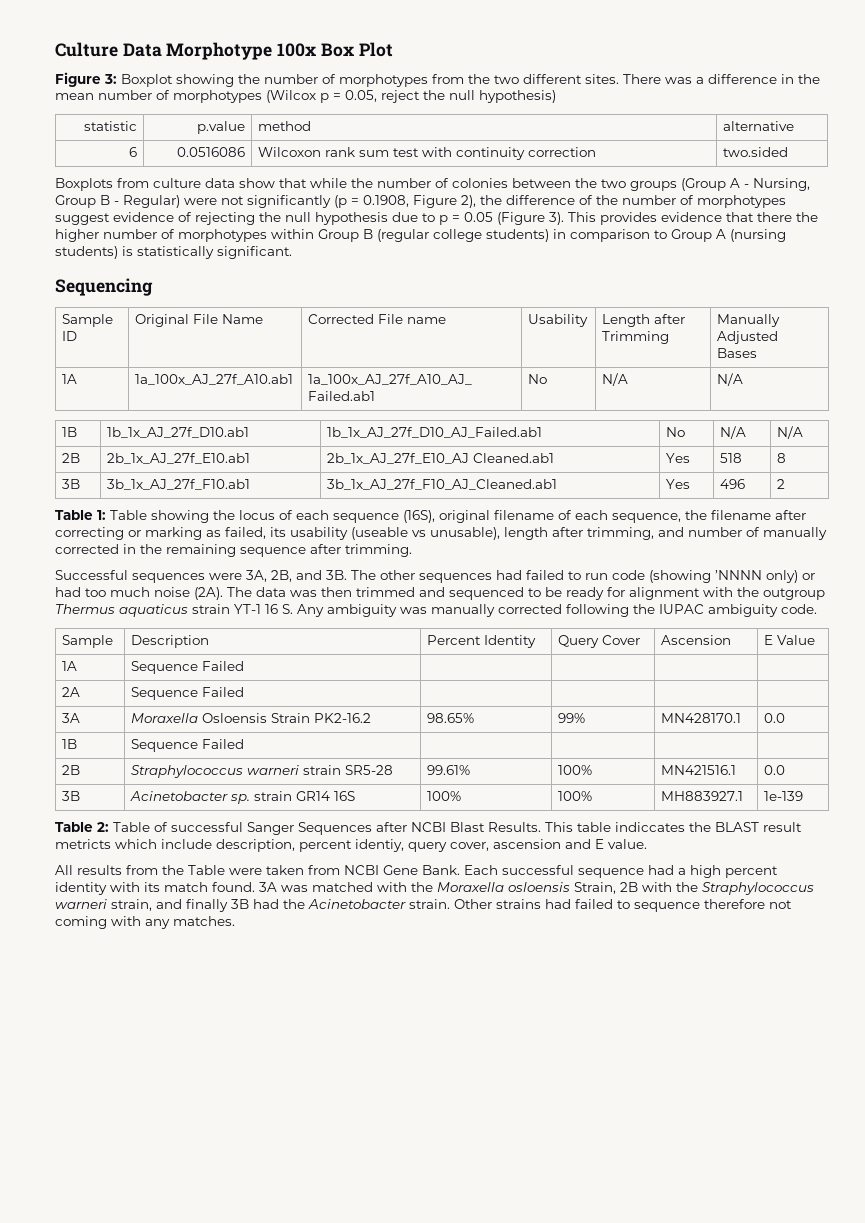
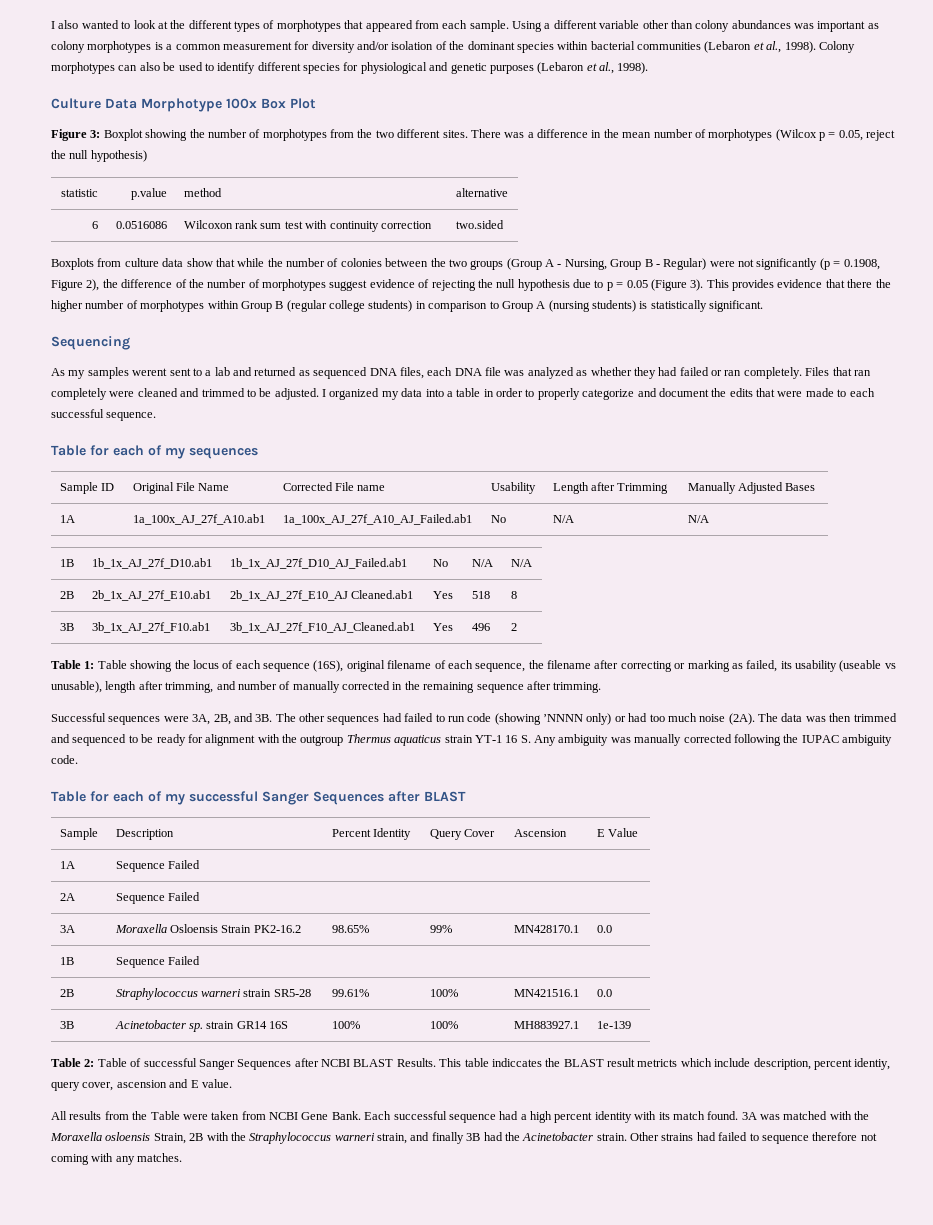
(55, 49) none -> [51,20,879,32] [51,41,855,53] [51,62,649,74] I also wanted to look at the different types of morphotypes that appeared from each sample. Using a different variable other than colony abundances was important as colony morphotypes is a common measurement for diversity and/or isolation of the dominant species within bacterial communities (Lebaron et al., 1998). Colony morphotypes can also be used to identify different species for physiological and genetic purposes (Lebaron et al., 1998). //
(153, 287) none -> [51,367,871,379] [51,388,875,400] [51,409,157,421] [51,445,258,459] // As my samples werent sent to a lab and returned as sequenced DNA files, each DNA file was analyzed as whether they had failed or ran completely. Files that ran completely were cleaned and trimmed to be adjusted. I organized my data into a table in order to properly categorize and document the edits that were made to each successful sequence. // Table for each of my sequences
(817, 609) none -> [51,791,466,805] // Table for each of my successful Sanger Sequences after BLAST
[450,822,485,832] Blast -> [353,1059,394,1067] BLAST

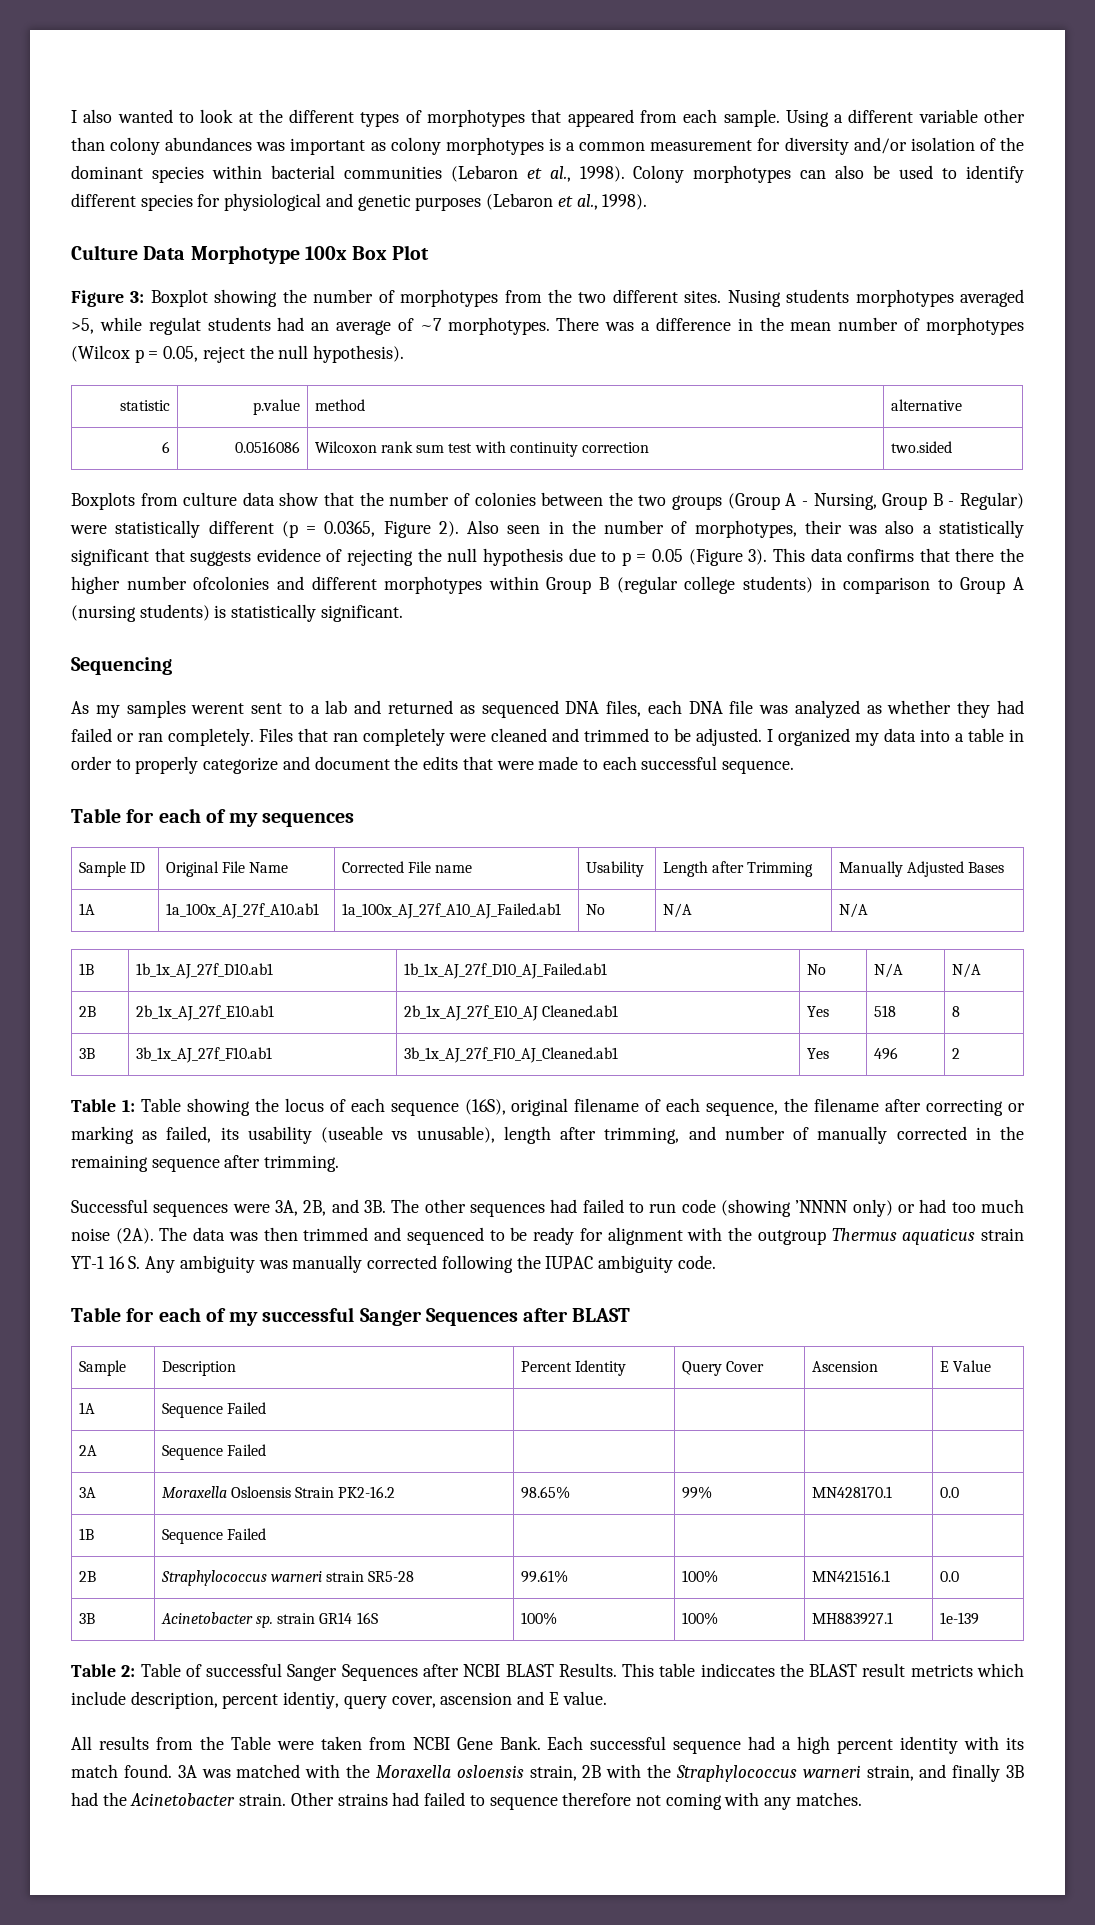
(468, 134) none -> [727,289,1024,307] [71,317,550,335] Nusing students morphotypes averaged >5, while regulat students had an average of ~7 morphotypes.
[90,150,147,162] hypothesis) -> [313,345,405,363] hypothesis).
[237,258,265,267] while -> (355, 499) none
[738,258,880,270] [51,279,368,291] not significantly (p = 0.1908, Figure 2), the difference of the number of morphotypes suggest -> [115,520,1025,538] [71,548,252,566] statistically different (p = 0.0365, Figure 2). Also seen in the number of morphotypes, their was also a statistically significant that suggests
[732,279,823,291] provides evidence -> [810,548,915,562] data confirms
[126,300,138,309] of -> [193,576,377,590] ofcolonies and different
[153,1133,186,1144] Strain, -> [529,1765,577,1781] strain,

